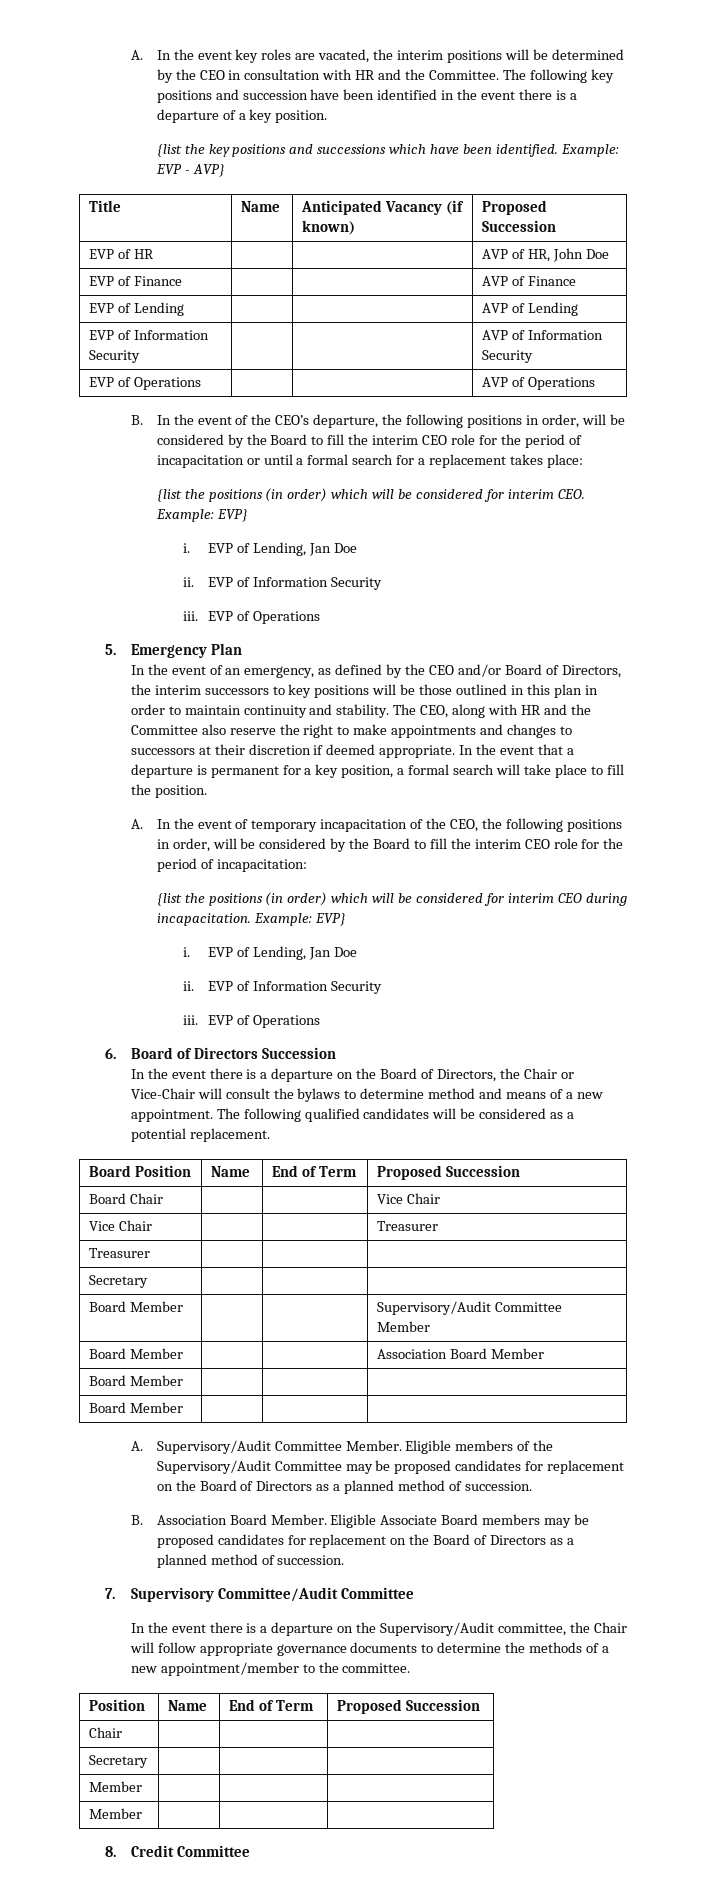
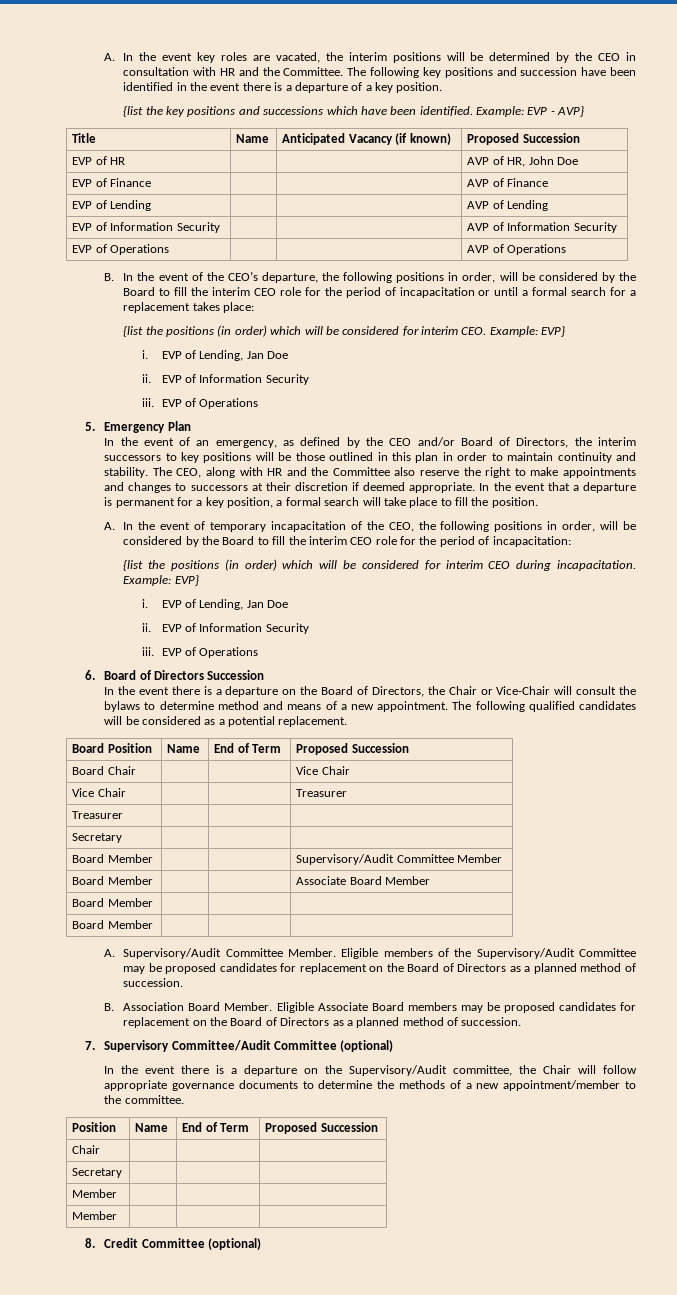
[377,1349,448,1359] Association -> [296,876,347,885] Associate
(414, 1593) none -> [340,1040,394,1052] (optional)
(250, 1851) none -> [207,1238,261,1250] (optional)

